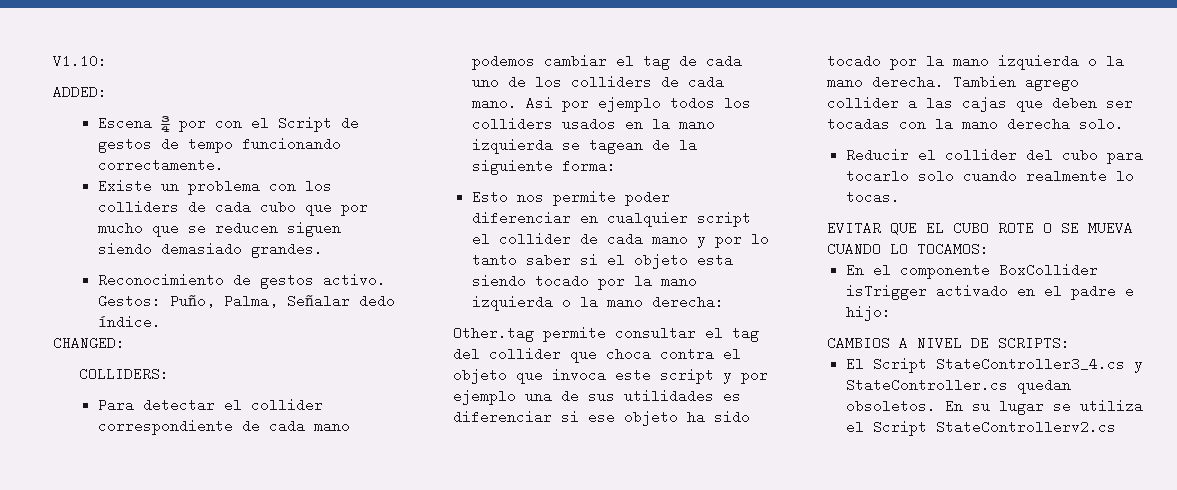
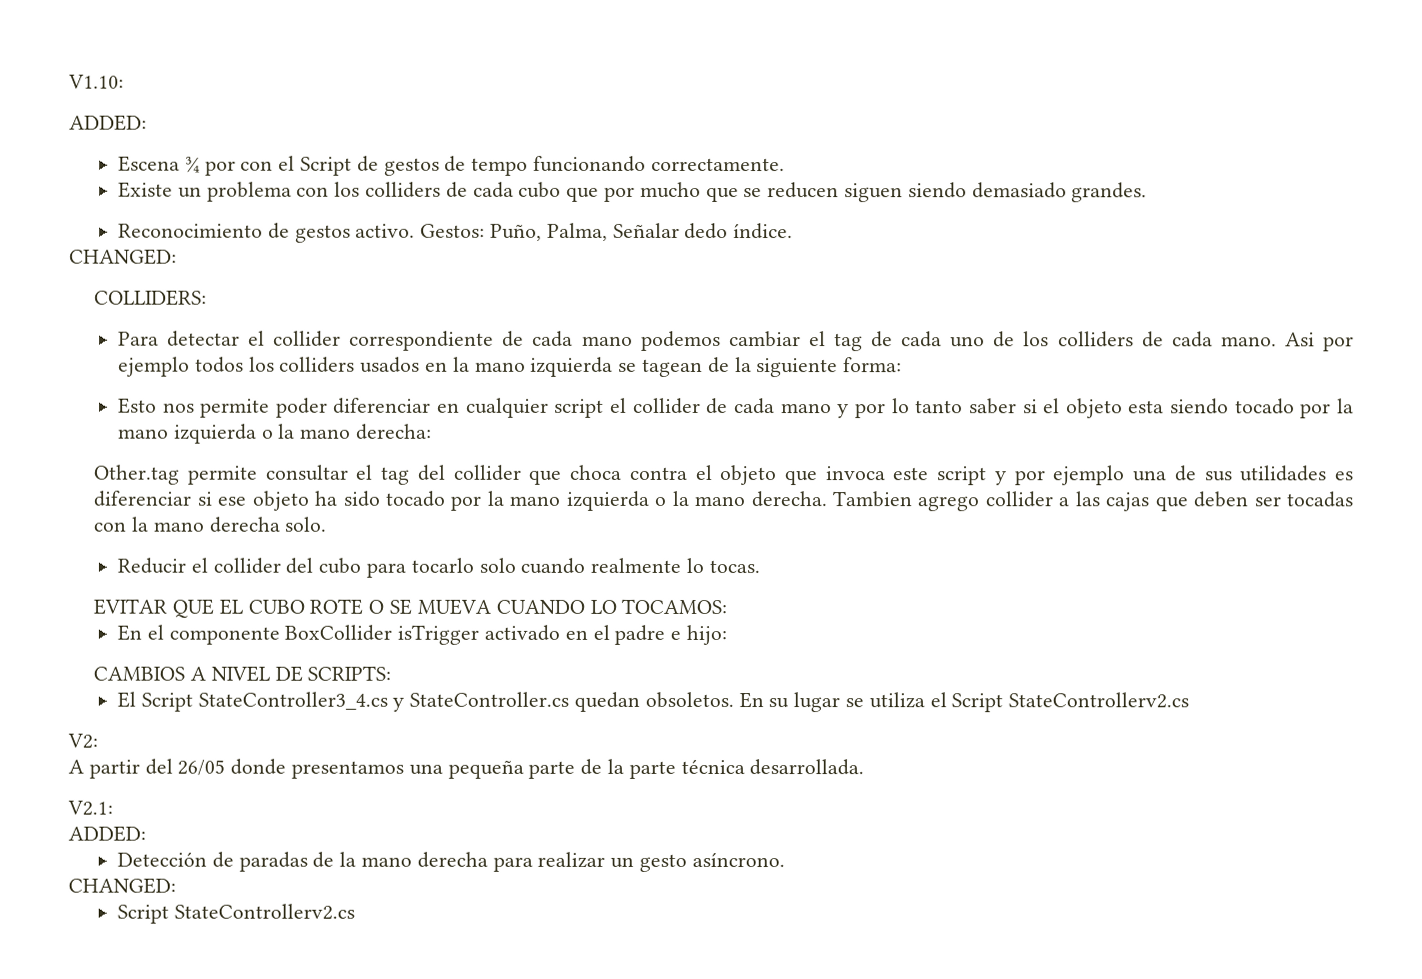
(1116, 427) none -> [67,733,98,749] [68,758,865,779] [67,800,113,816] [68,825,146,842] [116,851,785,872] [68,877,176,894] [116,903,355,924] // V2: // A partir del 26/05 donde presentamos una pequeña parte de la parte técnica desarrollada. // V2.1: // ADDED: // Detección de paradas de la mano derecha para realizar un gesto asíncrono. // CHANGED: // Script StateControllerv2.cs

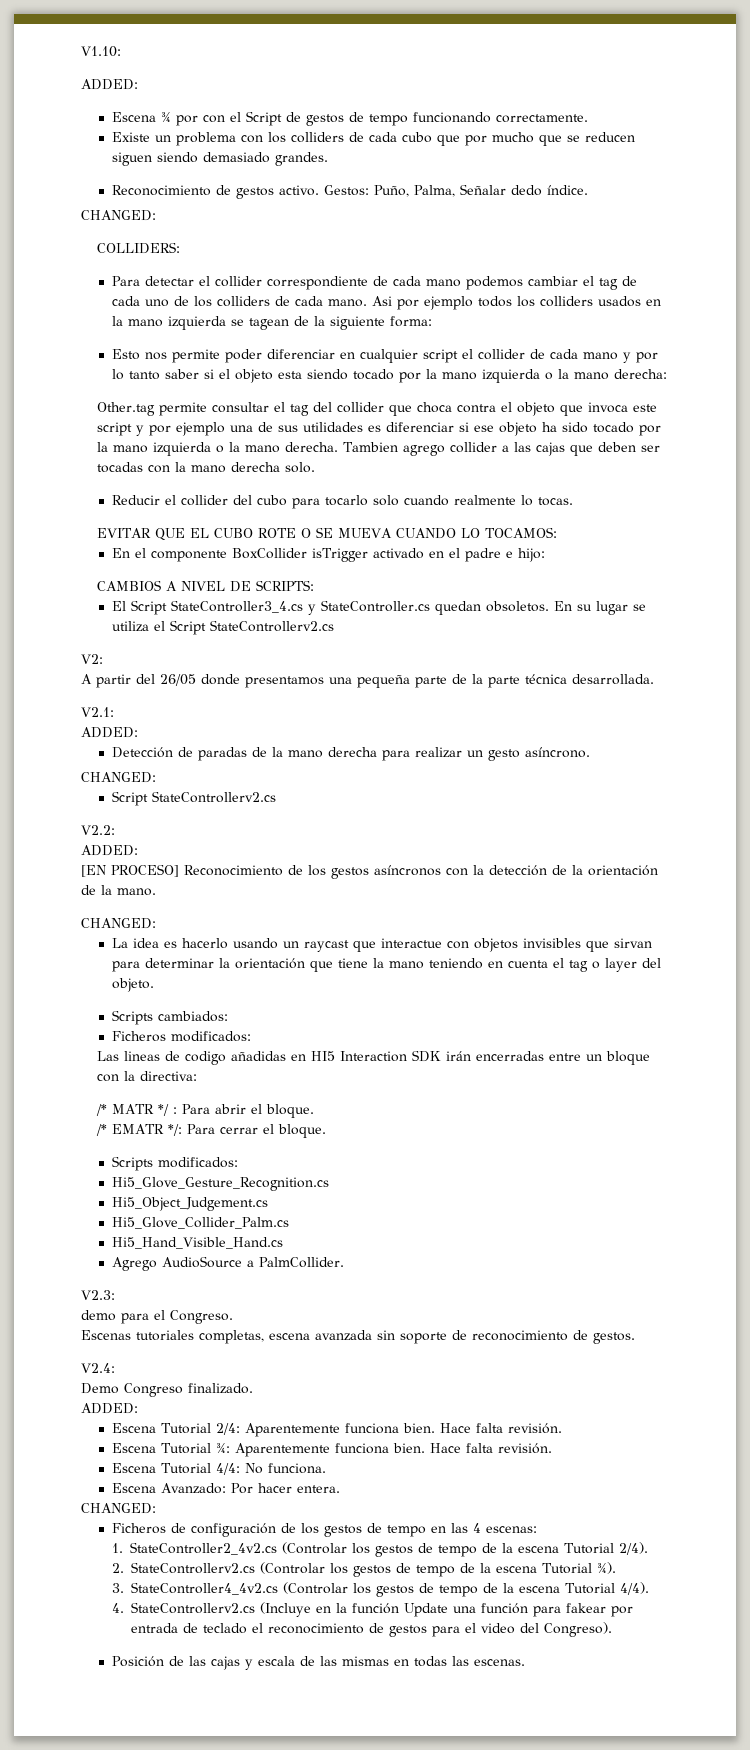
(355, 911) none -> [81,825,115,835] [81,845,138,856] [81,864,658,879] [81,885,156,896] [81,918,156,929] [112,938,653,952] [112,958,662,972] [112,978,155,992] [112,1010,229,1025] [112,1031,252,1042] [96,1050,650,1065] [96,1071,197,1082] [95,1104,314,1118] [95,1124,326,1138] [112,1156,239,1171] [112,1177,330,1191] [112,1197,269,1211] [112,1217,290,1229] [112,1237,284,1249] [112,1256,345,1271] [81,1290,115,1300] [81,1310,233,1324] [81,1330,635,1344] [81,1363,115,1373] [81,1383,253,1397] [81,1403,138,1414] [112,1423,563,1437] [112,1443,553,1457] [112,1463,327,1475] [112,1483,341,1494] [81,1503,156,1514] [112,1523,538,1537] [112,1542,649,1557] [112,1562,617,1577] [112,1582,650,1597] [112,1602,634,1617] [131,1622,613,1637] [112,1656,526,1670] // V2.2: // ADDED: // [EN PROCESO] Reconocimiento de los gestos asíncronos con la detección de la orientación de la mano. // CHANGED: // La idea es hacerlo usando un raycast que interactue con objetos invisibles que sirvan para determinar la orientación que tiene la mano teniendo en cuenta el tag o layer del objeto. // Scripts cambiados: // Ficheros modificados: // Las lineas de codigo añadidas en HI5 Interaction SDK irán encerradas entre un bloque con la directiva: // /* MATR */ : Para abrir el bloque. // /* EMATR */: Para cerrar el bloque. // Scripts modificados: // Hi5_Glove_Gesture_Recognition.cs // Hi5_Object_Judgement.cs // Hi5_Glove_Collider_Palm.cs // Hi5_Hand_Visible_Hand.cs // Agrego AudioSource a PalmCollider. // V2.3: // demo para el Congreso. // Escenas tutoriales completas, escena avanzada sin soporte de reconocimiento de gestos. // V2.4: // Demo Congreso finalizado. // ADDED: // Escena Tutorial 2/4: Aparentemente funciona bien. Hace falta revisión. // Escena Tutorial ¾: Aparentemente funciona bien. Hace falta revisión. // Escena Tutorial 4/4: No funciona. // Escena Avanzado: Por hacer entera. // CHANGED: // Ficheros de configuración de los gestos de tempo en las 4 escenas: // 1. StateController2_4v2.cs (Controlar los gestos de tempo de la escena Tutorial 2/4). // 2. StateControllerv2.cs (Controlar los gestos de tempo de la escena Tutorial ¾). // 3. StateController4_4v2.cs (Controlar los gestos de tempo de la escena Tutorial 4/4). // 4. StateControllerv2.cs (Incluye en la función Update una función para fakear por entrada de teclado el reconocimiento de gestos para el video del Congreso). // Posición de las cajas y escala de las mismas en todas las escenas.

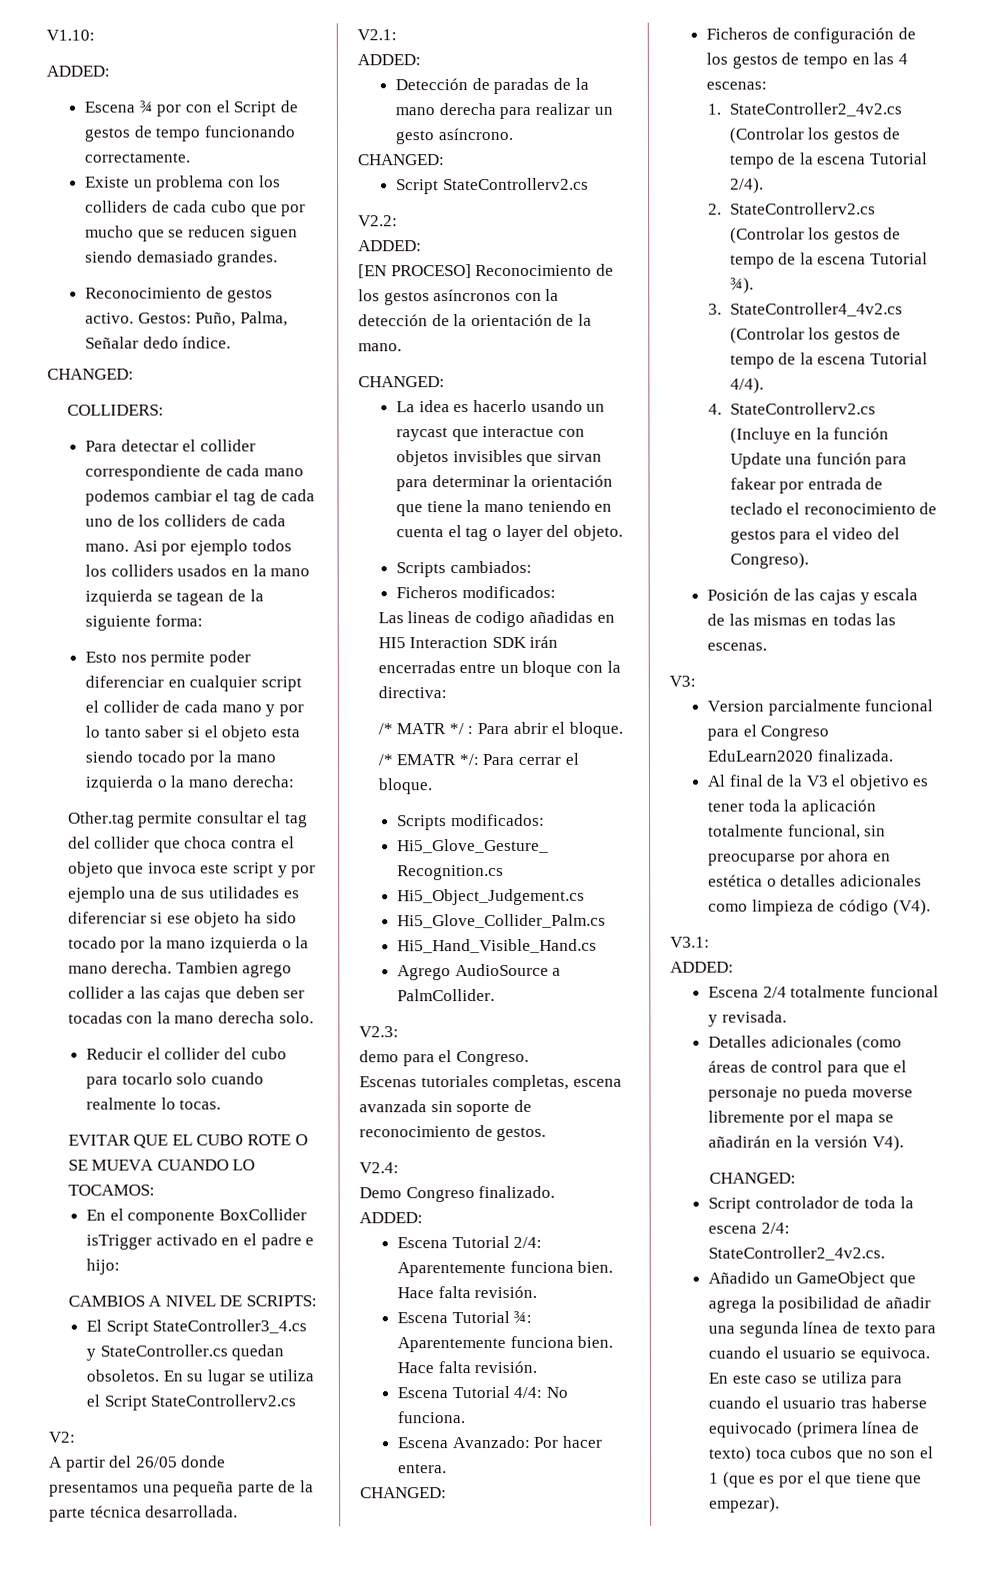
(526, 1662) none -> [669,675,696,687] [707,699,934,716] [707,724,830,741] [707,749,893,762] [707,774,929,791] [708,799,878,816] [708,824,887,840] [708,849,892,866] [708,874,923,887] [708,899,931,916] [670,936,710,948] [670,961,734,973] [708,985,940,998] [708,1010,787,1027] [708,1035,903,1052] [708,1060,908,1077] [708,1085,914,1102] [708,1110,894,1127] [708,1135,904,1152] [709,1172,797,1184] [708,1196,914,1213] [708,1222,790,1234] [708,1246,886,1261] [708,1271,917,1288] [708,1296,931,1313] [708,1321,937,1338] [708,1346,930,1363] [708,1371,903,1388] [708,1396,927,1409] [708,1421,921,1438] [709,1446,934,1463] [709,1471,923,1488] [709,1496,781,1513] // V3: // Version parcialmente funcional para el Congreso EduLearn2020 finalizada. // Al final de la V3 el objetivo es tener toda la aplicación totalmente funcional, sin preocuparse por ahora en estética o detalles adicionales como limpieza de código (V4). // V3.1: // ADDED: // Escena 2/4 totalmente funcional y revisada. // Detalles adicionales (como áreas de control para que el personaje no pueda moverse libremente por el mapa se añadirán en la versión V4). // CHANGED: // Script controlador de toda la escena 2/4: StateController2_4v2.cs. // Añadido un GameObject que agrega la posibilidad de añadir una segunda línea de texto para cuando el usuario se equivoca. En este caso se utiliza para cuando el usuario tras haberse equivocado (primera línea de texto) toca cubos que no son el 1 (que es por el que tiene que empezar).

